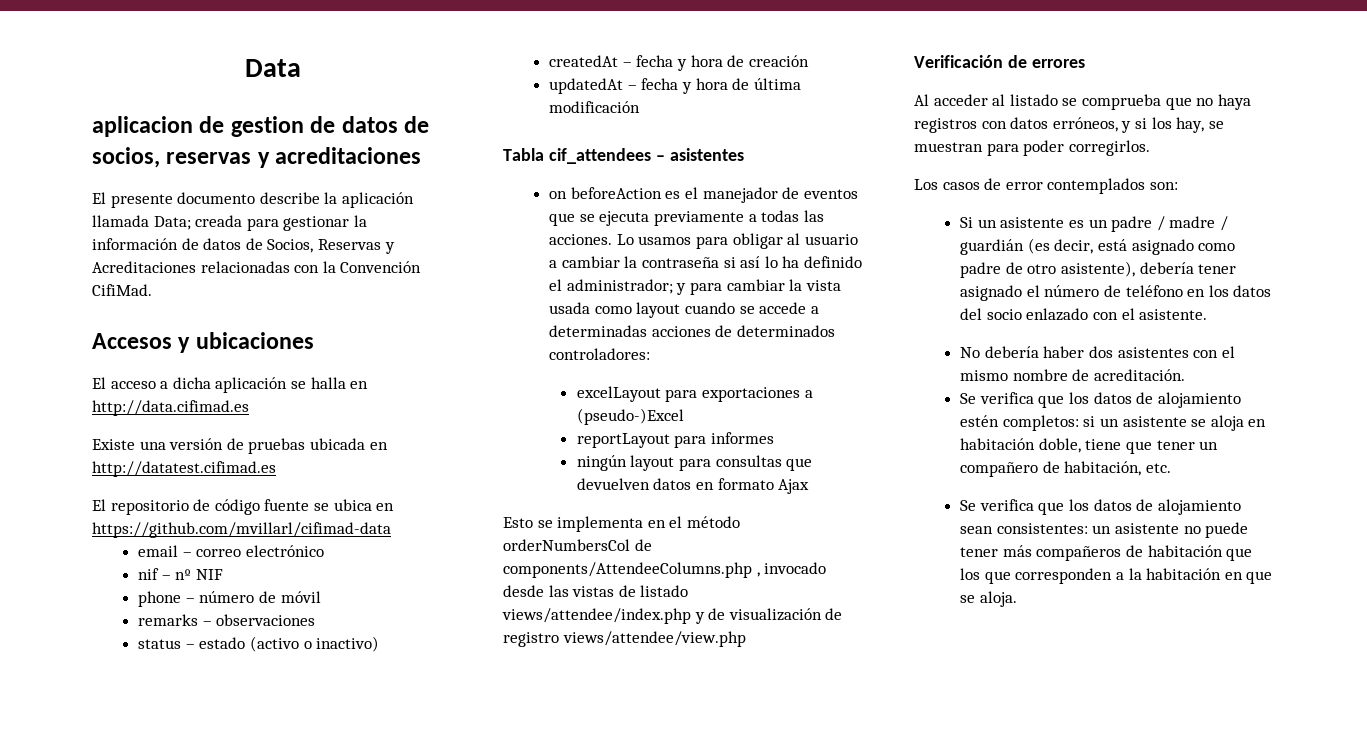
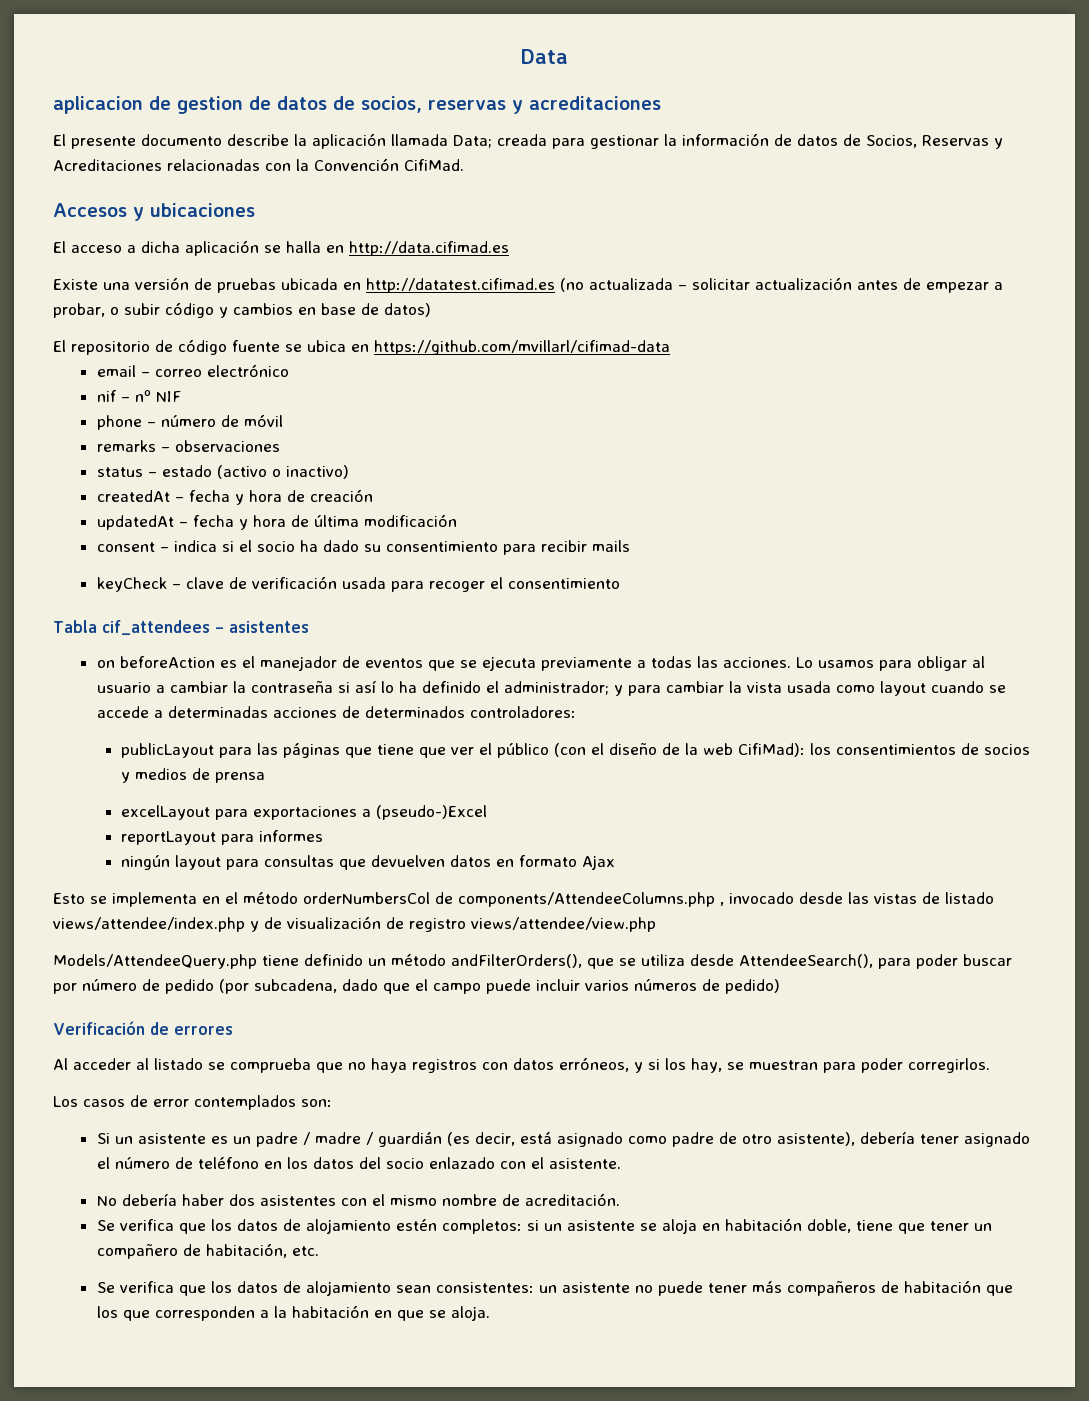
(276, 469) none -> [559,277,1003,293] [53,302,431,318] (no actualizada – solicitar actualización antes de empezar a probar, o subir código y cambios en base de datos)
(641, 107) none -> [96,540,630,555] [96,576,620,592] // consent – indica si el socio ha dado su consentimiento para recibir mails // keyCheck – clave de verificación usada para recoger el consentimiento
(651, 354) none -> [121,743,1031,758] [121,768,266,783] // publicLayout para las páginas que tiene que ver el público (con el diseño de la web CifiMad): los consentimientos de socios y medios de prensa
(746, 639) none -> [53,954,1012,969] [53,979,780,994] // Models/AttendeeQuery.php tiene definido un método andFilterOrders(), que se utiliza desde AttendeeSearch(), para poder buscar por número de pedido (por subcadena, dado que el campo puede incluir varios números de pedido)

